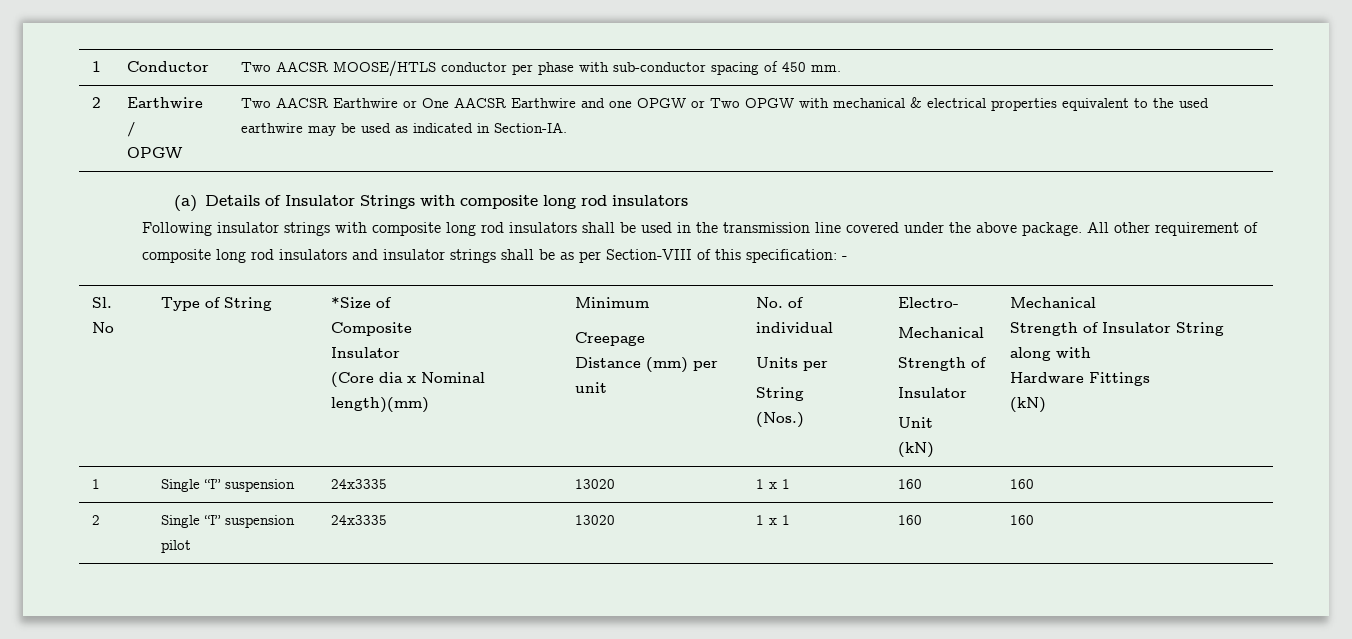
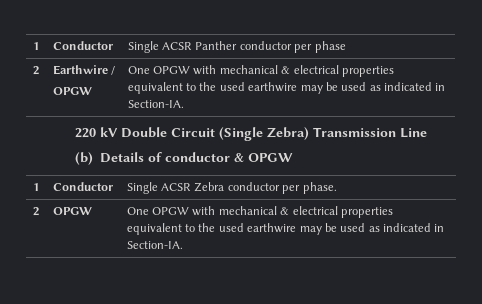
[91,61,101,72] [126,61,209,72] [240,60,436,77] 1 | Conductor | Two AACSR MOOSE/HTLS -> [32,42,39,50] [52,41,113,50] [127,41,238,53] 1 | Conductor | Single ACSR Panther
[578,61,841,75] [91,97,101,108] [126,97,203,108] [126,122,136,137] [126,147,183,159] [240,97,740,108] with sub-conductor spacing of 450 mm. // 2 | Earthwire / // OPGW | Two AACSR Earthwire or One AACSR Earthwire and one OPGW or Two -> [32,66,39,75] [52,65,116,75] [52,87,92,95] [127,66,150,74] // 2 | Earthwire / // OPGW | One
[173,195,689,212] [142,222,1259,236] [142,249,848,263] [91,297,112,308] [91,322,114,333] [160,297,272,311] [330,297,392,309] [330,322,412,336] [330,347,400,358] [330,372,485,387] [330,397,429,413] [574,297,649,308] [574,332,645,346] [574,357,718,373] [574,382,607,393] [755,297,804,308] [755,322,833,333] [755,357,828,371] [755,387,804,401] [755,412,804,428] [897,297,959,308] [897,327,984,338] [897,357,987,371] [897,387,967,398] [897,417,933,428] [897,442,934,458] [1009,297,1096,308] [1009,322,1224,336] [1009,347,1091,361] [1009,372,1150,386] [1009,397,1046,413] [91,479,100,489] [160,479,295,492] [330,479,387,489] [574,479,615,489] [755,479,790,489] [897,479,922,489] [1009,479,1034,489] [91,515,100,525] [160,515,295,528] [160,540,191,553] [330,515,387,525] [574,515,615,525] [755,515,790,525] [897,515,922,525] [1009,515,1034,525] (a) Details of Insulator Strings with composite long rod insulators // Following insulator strings with composite long rod insulators shall be used in the transmission line covered under the above package. All other requirement of composite long rod insulators and insulator strings shall be as per Section-VIII of this specification: - // Sl. No | Type of String | *Size of // Composite // Insulator // (Core dia x Nominal length)(mm) | Minimum // Creepage // Distance (mm) per unit | No. of individual // Units per // String // (Nos.) | Electro- // Mechanical // Strength of // Insulator // Unit // (kN) | Mechanical // Strength of Insulator String along with // Hardware Fittings // (kN) // 1 | Single “I” suspension | 24x3335 | 13020 | 1 x 1 | 160 | 160 // 2 | Single “I” suspension pilot | 24x3335 | 13020 | 1 x 1 | 160 | 160 -> [74,127,427,141] [74,152,293,165] [32,183,39,191] [52,182,113,191] [126,182,337,194] [32,207,39,216] [52,207,92,215] [126,206,393,218] [126,223,445,235] [126,241,183,249] 220 kV Double Circuit (Single Zebra) Transmission Line // (b) Details of conductor & OPGW // 1 | Conductor | Single ACSR Zebra conductor per phase. // 2 | OPGW | One OPGW with mechanical & electrical properties equivalent to the used earthwire may be used as indicated in Section-IA.

